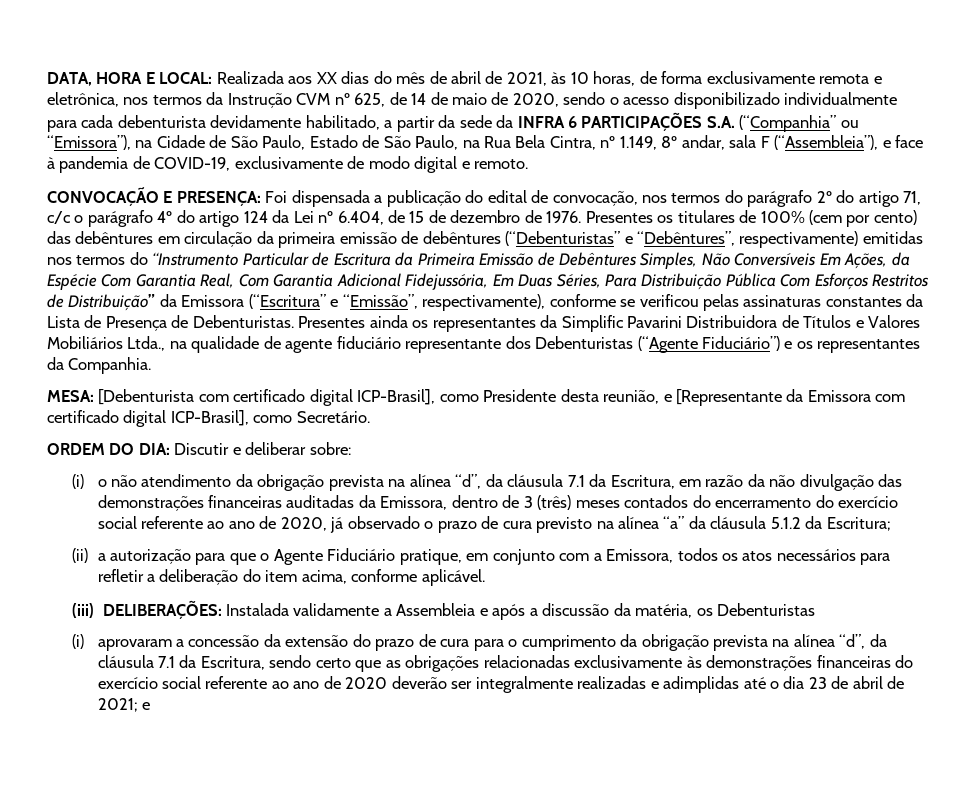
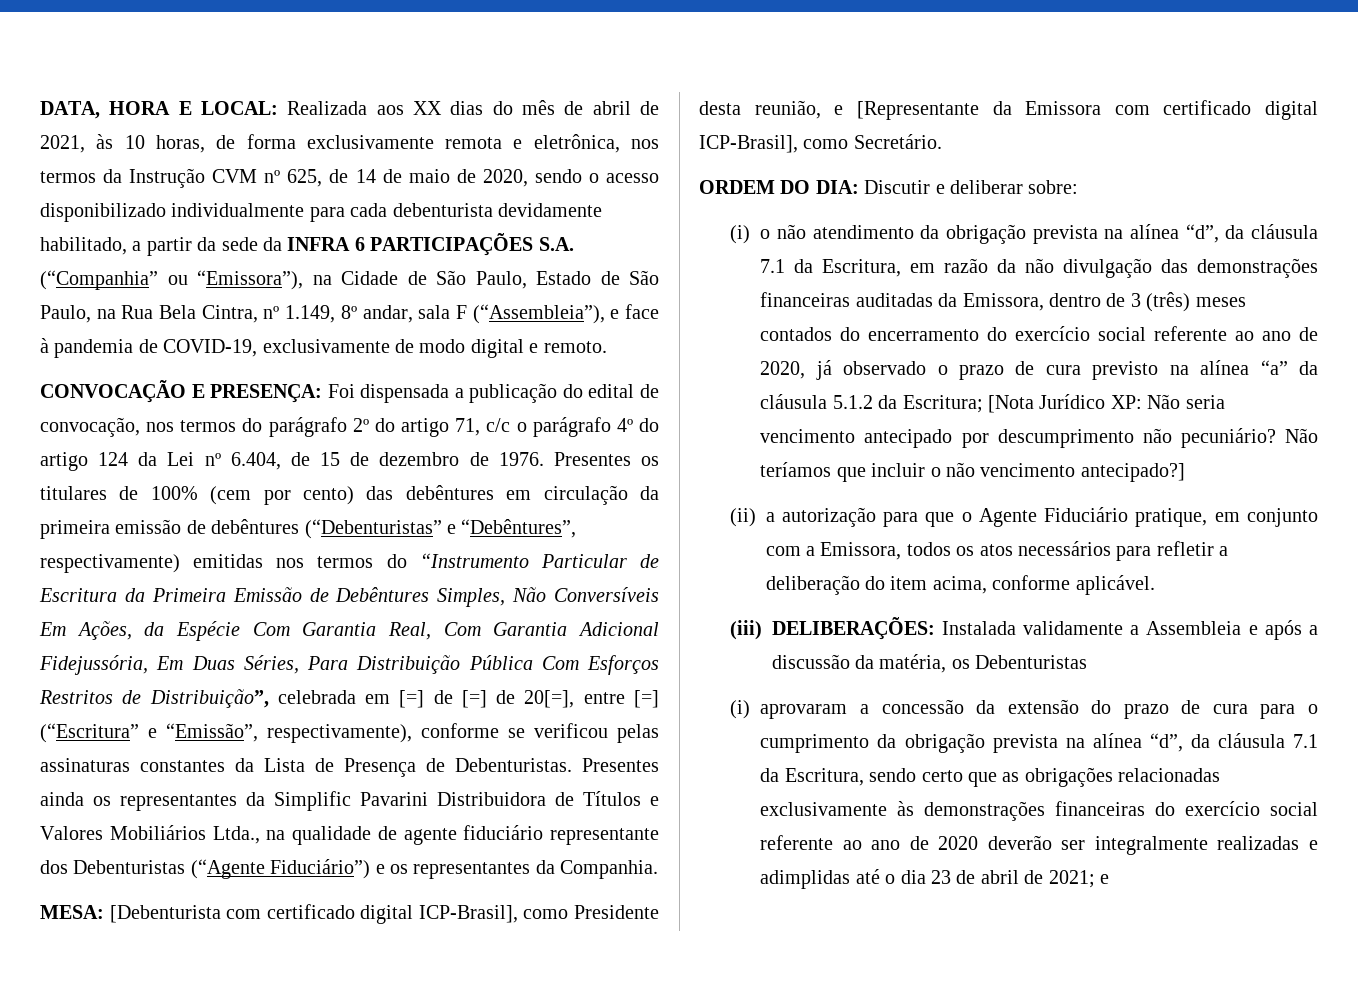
[68,294,245,311] Distribuição” da Emissora -> [149,689,659,708] Distribuição”, celebrada em [=] de [=] de 20[=], entre [=]
(891, 524) none -> [987,394,1225,413] [760,428,1318,448] [760,462,1185,482] [Nota Jurídico XP: Não seria vencimento antecipado por descumprimento não pecuniário? Não teríamos que incluir o não vencimento antecipado?]

